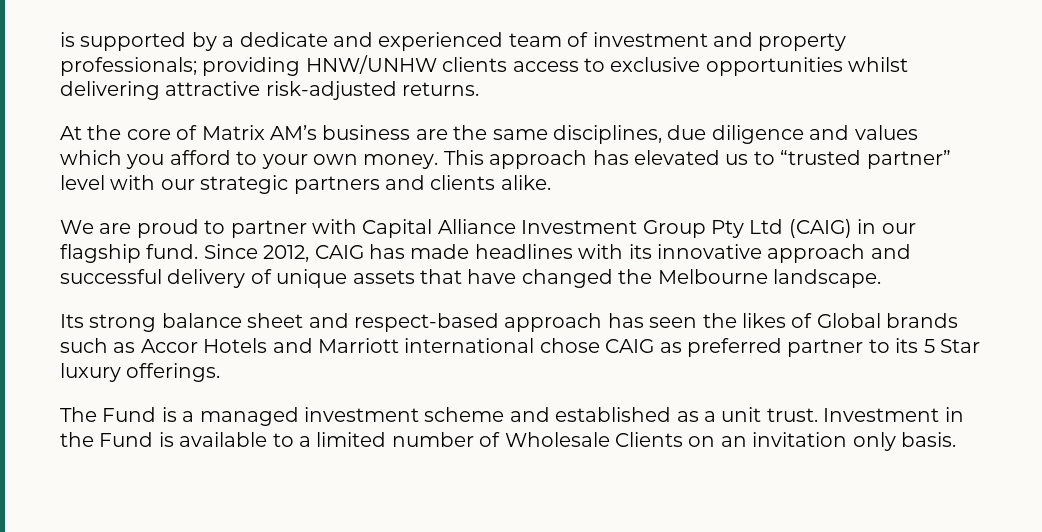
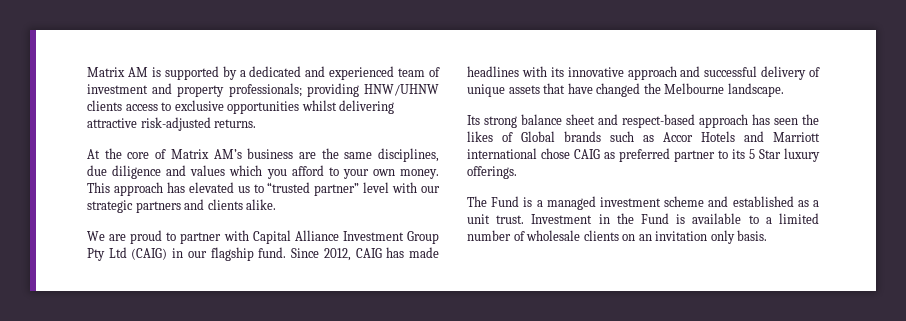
(60, 39) none -> [87,67,148,77] Matrix AM
[239,32,328,47] dedicate -> [249,66,302,77] dedicated
[305,55,437,74] HNW/UNHW -> [363,84,439,96] HNW/UHNW
[504,432,683,447] Wholesale Clients -> [526,230,619,241] wholesale clients

